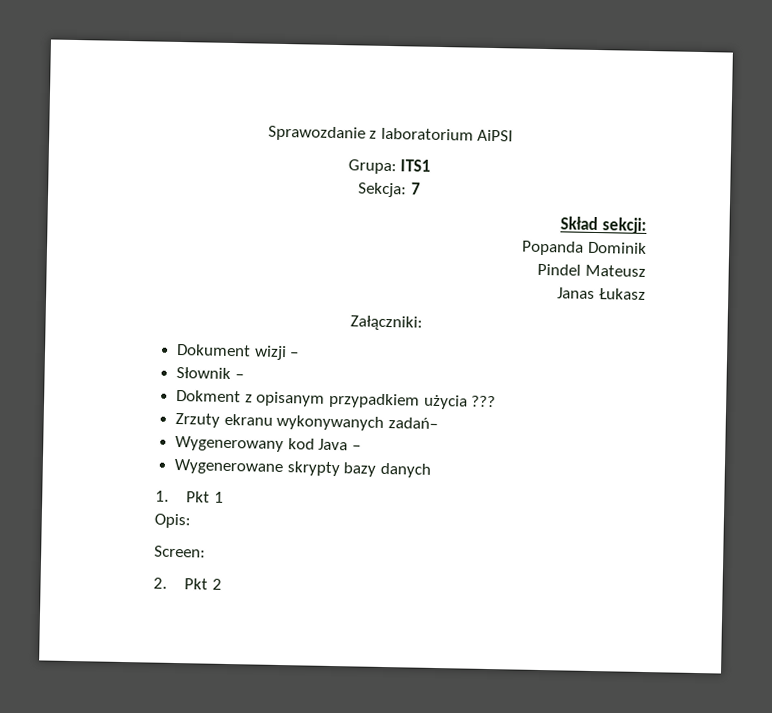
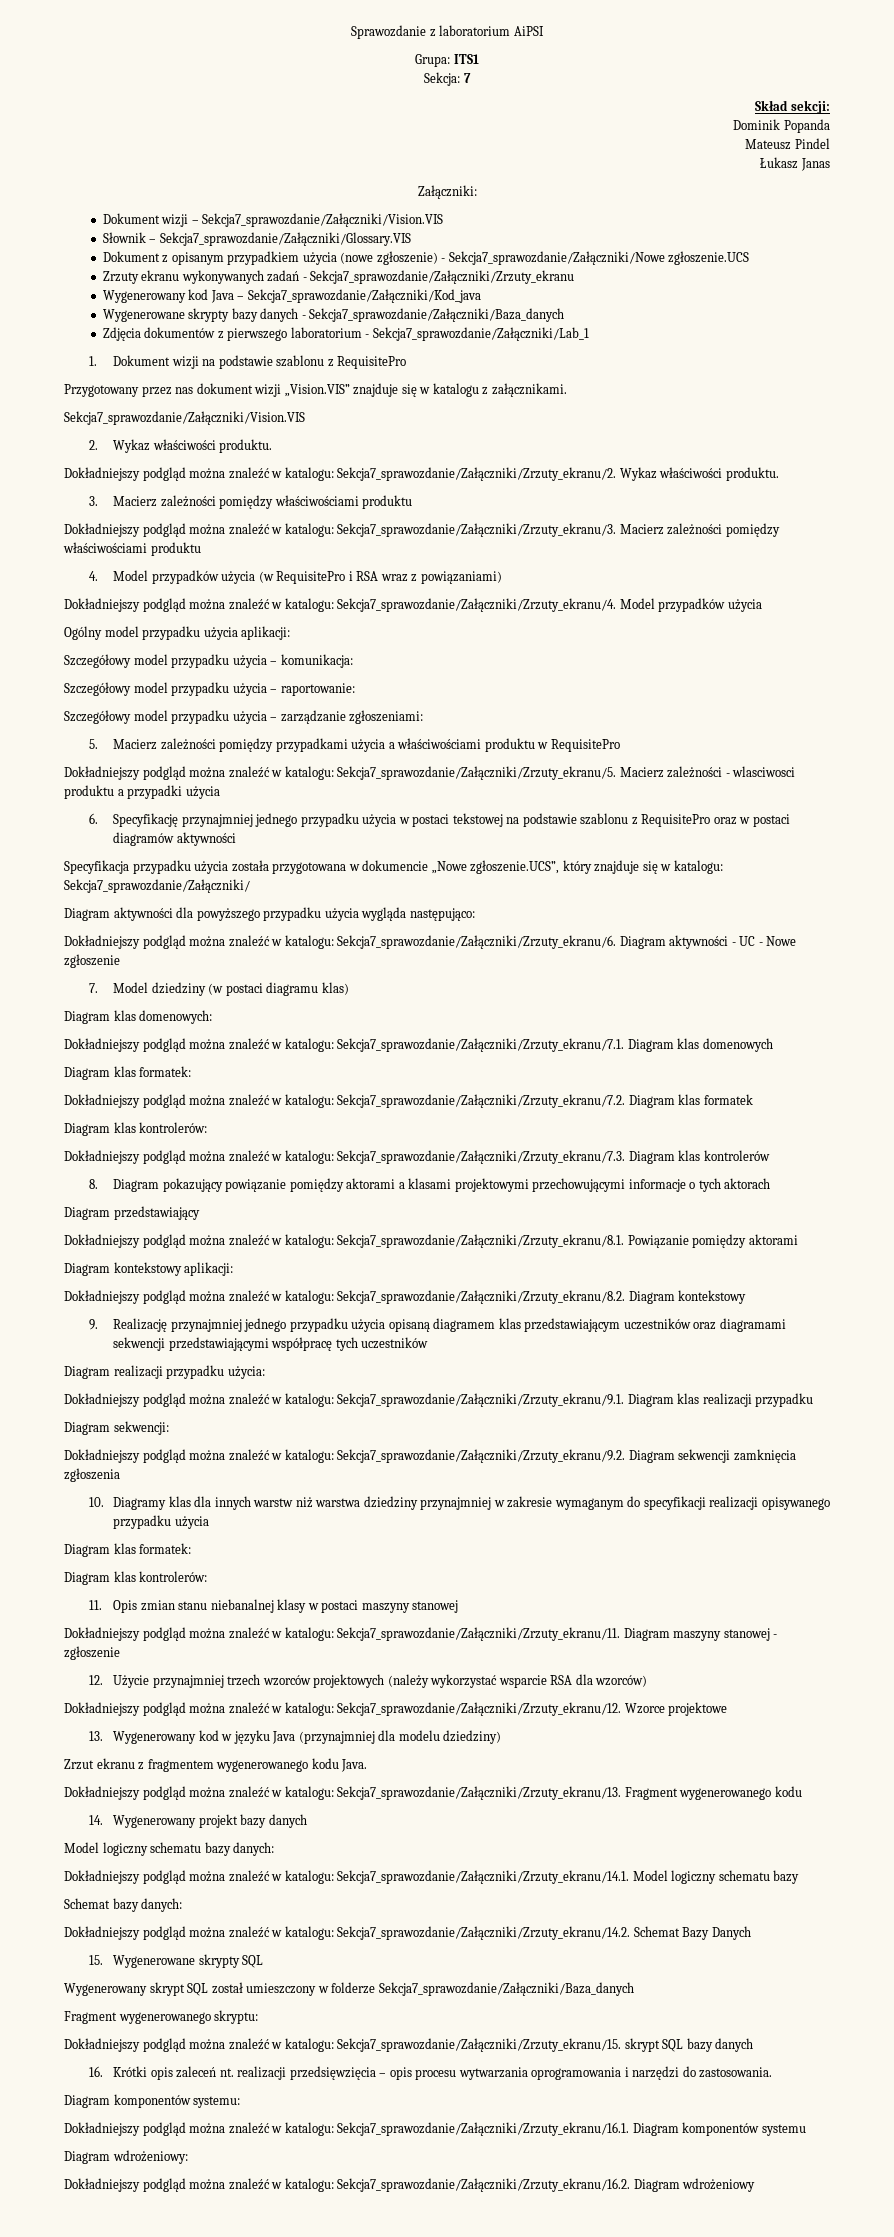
(647, 225) none -> [733,119,781,130] Dominik
[588,241,647,254] Dominik // -> [745,139,792,150] // Mateusz
[585,264,646,277] Mateusz // -> [760,157,799,169] // Łukasz
[599,288,646,300] Łukasz -> (830, 164) none
(300, 355) none -> [202,213,444,227] Sekcja7_sprawozdanie/Załączniki/Vision.VIS
[176,389,242,403] // Dokment -> [159,232,411,246] [102,251,160,262] Sekcja7_sprawozdanie/Załączniki/Glossary.VIS // Dokument
[471,395,497,408] ??? -> [340,251,750,265] (nowe zgłoszenie) - Sekcja7_sprawozdanie/Załączniki/Nowe zgłoszenie.UCS
[387,417,438,430] zadań– -> [267,270,575,284] zadań - Sekcja7_sprawozdanie/Załączniki/Zrzuty_ekranu
(361, 448) none -> [247,289,481,303] Sekcja7_sprawozdanie/Załączniki/Kod_java
[155,490,224,503] [154,513,192,529] [154,545,207,558] [153,577,222,590] // 1. Pkt 1 // Opis: // Screen: // 2. Pkt 2 -> [301,308,565,322] [102,327,589,341] [88,355,407,369] [64,383,567,397] [64,411,305,425] [88,439,273,453] [64,467,779,481] [88,495,413,509] [64,523,780,537] [63,542,201,556] [88,570,502,584] [64,598,762,612] [64,626,291,640] [64,654,353,668] [64,682,355,696] [64,710,424,724] [88,738,620,752] [64,766,796,780] [64,785,220,799] [88,813,790,827] [112,832,236,846] [64,860,723,874] [64,879,250,893] [64,907,475,921] [64,935,797,949] [64,954,120,968] [88,982,349,996] [64,1010,213,1024] [64,1038,773,1052] [64,1066,192,1080] [64,1094,753,1108] [64,1122,208,1136] [64,1150,770,1164] [88,1178,771,1192] [64,1206,200,1220] [64,1234,798,1248] [64,1262,234,1276] [64,1290,747,1304] [88,1318,786,1332] [112,1337,429,1351] [64,1365,265,1379] [64,1393,814,1407] [64,1421,169,1435] [64,1449,796,1463] [64,1468,120,1482] [88,1496,830,1510] [112,1515,209,1529] [64,1543,192,1557] [64,1571,208,1585] [88,1599,459,1613] [64,1627,778,1641] [64,1646,120,1660] [88,1674,648,1688] [64,1702,728,1716] [88,1730,502,1744] [64,1758,368,1772] [64,1786,802,1800] [88,1814,307,1828] [64,1842,275,1856] [64,1870,800,1884] [64,1898,183,1912] [64,1926,751,1940] [88,1954,264,1968] [64,1982,634,1996] [64,2010,259,2024] [64,2038,754,2052] [88,2066,773,2080] [64,2094,241,2108] [64,2122,806,2136] [64,2150,188,2164] [64,2178,756,2192] - Sekcja7_sprawozdanie/Załączniki/Baza_danych // Zdjęcia dokumentów z pierwszego laboratorium - Sekcja7_sprawozdanie/Załączniki/Lab_1 // 1. Dokument wizji na podstawie szablonu z RequisitePro // Przygotowany przez nas dokument wizji „Vision.VIS” znajduje się w katalogu z załącznikami. // Sekcja7_sprawozdanie/Załączniki/Vision.VIS // 2. Wykaz właściwości produktu. // Dokładniejszy podgląd można znaleźć w katalogu: Sekcja7_sprawozdanie/Załączniki/Zrzuty_ekranu/2. Wykaz właściwości produktu. // 3. Macierz zależności pomiędzy właściwościami produktu // Dokładniejszy podgląd można znaleźć w katalogu: Sekcja7_sprawozdanie/Załączniki/Zrzuty_ekranu/3. Macierz zależności pomiędzy właściwościami produktu // 4. Model przypadków użycia (w RequisitePro i RSA wraz z powiązaniami) // Dokładniejszy podgląd można znaleźć w katalogu: Sekcja7_sprawozdanie/Załączniki/Zrzuty_ekranu/4. Model przypadków użycia // Ogólny model przypadku użycia aplikacji: // Szczegółowy model przypadku użycia – komunikacja: // Szczegółowy model przypadku użycia – raportowanie: // Szczegółowy model przypadku użycia – zarządzanie zgłoszeniami: // 5. Macierz zależności pomiędzy przypadkami użycia a właściwościami produktu w RequisitePro // Dokładniejszy podgląd można znaleźć w katalogu: Sekcja7_sprawozdanie/Załączniki/Zrzuty_ekranu/5. Macierz zależności - wlasciwosci produktu a przypadki użycia // 6. Specyfikację przynajmniej jednego przypadku użycia w postaci tekstowej na podstawie szablonu z RequisitePro oraz w postaci diagramów aktywności // Specyfikacja przypadku użycia została przygotowana w dokumencie „Nowe zgłoszenie.UCS”, który znajduje się w katalogu: Sekcja7_sprawozdanie/Załączniki/ // Diagram aktywności dla powyższego przypadku użycia wygląda następująco: // Dokładniejszy podgląd można znaleźć w katalogu: Sekcja7_sprawozdanie/Załączniki/Zrzuty_ekranu/6. Diagram aktywności - UC - Nowe zgłoszenie // 7. Model dziedziny (w postaci diagramu klas) // Diagram klas domenowych: // Dokładniejszy podgląd można znaleźć w katalogu: Sekcja7_sprawozdanie/Załączniki/Zrzuty_ekranu/7.1. Diagram klas domenowych // Diagram klas formatek: // Dokładniejszy podgląd można znaleźć w katalogu: Sekcja7_sprawozdanie/Załączniki/Zrzuty_ekranu/7.2. Diagram klas formatek // Diagram klas kontrolerów: // Dokładniejszy podgląd można znaleźć w katalogu: Sekcja7_sprawozdanie/Załączniki/Zrzuty_ekranu/7.3. Diagram klas kontrolerów // 8. Diagram pokazujący powiązanie pomiędzy aktorami a klasami projektowymi przechowującymi informacje o tych aktorach // Diagram przedstawiający // Dokładniejszy podgląd można znaleźć w katalogu: Sekcja7_sprawozdanie/Załączniki/Zrzuty_ekranu/8.1. Powiązanie pomiędzy aktorami // Diagram kontekstowy aplikacji: // Dokładniejszy podgląd można znaleźć w katalogu: Sekcja7_sprawozdanie/Załączniki/Zrzuty_ekranu/8.2. Diagram kontekstowy // 9. Realizację przynajmniej jednego przypadku użycia opisaną diagramem klas przedstawiającym uczestników oraz diagramami sekwencji przedstawiającymi współpracę tych uczestników // Diagram realizacji przypadku użycia: // Dokładniejszy podgląd można znaleźć w katalogu: Sekcja7_sprawozdanie/Załączniki/Zrzuty_ekranu/9.1. Diagram klas realizacji przypadku // Diagram sekwencji: // Dokładniejszy podgląd można znaleźć w katalogu: Sekcja7_sprawozdanie/Załączniki/Zrzuty_ekranu/9.2. Diagram sekwencji zamknięcia zgłoszenia // 10. Diagramy klas dla innych warstw niż warstwa dziedziny przynajmniej w zakresie wymaganym do specyfikacji realizacji opisywanego przypadku użycia // Diagram klas formatek: // Diagram klas kontrolerów: // 11. Opis zmian stanu niebanalnej klasy w postaci maszyny stanowej // Dokładniejszy podgląd można znaleźć w katalogu: Sekcja7_sprawozdanie/Załączniki/Zrzuty_ekranu/11. Diagram maszyny stanowej - zgłoszenie // 12. Użycie przynajmniej trzech wzorców projektowych (należy wykorzystać wsparcie RSA dla wzorców) // Dokładniejszy podgląd można znaleźć w katalogu: Sekcja7_sprawozdanie/Załączniki/Zrzuty_ekranu/12. Wzorce projektowe // 13. Wygenerowany kod w języku Java (przynajmniej dla modelu dziedziny) // Zrzut ekranu z fragmentem wygenerowanego kodu Java. // Dokładniejszy podgląd można znaleźć w katalogu: Sekcja7_sprawozdanie/Załączniki/Zrzuty_ekranu/13. Fragment wygenerowanego kodu // 14. Wygenerowany projekt bazy danych // Model logiczny schematu bazy danych: // Dokładniejszy podgląd można znaleźć w katalogu: Sekcja7_sprawozdanie/Załączniki/Zrzuty_ekranu/14.1. Model logiczny schematu bazy // Schemat bazy danych: // Dokładniejszy podgląd można znaleźć w katalogu: Sekcja7_sprawozdanie/Załączniki/Zrzuty_ekranu/14.2. Schemat Bazy Danych // 15. Wygenerowane skrypty SQL // Wygenerowany skrypt SQL został umieszczony w folderze Sekcja7_sprawozdanie/Załączniki/Baza_danych // Fragment wygenerowanego skryptu: // Dokładniejszy podgląd można znaleźć w katalogu: Sekcja7_sprawozdanie/Załączniki/Zrzuty_ekranu/15. skrypt SQL bazy danych // 16. Krótki opis zaleceń nt. realizacji przedsięwzięcia – opis procesu wytwarzania oprogramowania i narzędzi do zastosowania. // Diagram komponentów systemu: // Dokładniejszy podgląd można znaleźć w katalogu: Sekcja7_sprawozdanie/Załączniki/Zrzuty_ekranu/16.1. Diagram komponentów systemu // Diagram wdrożeniowy: // Dokładniejszy podgląd można znaleźć w katalogu: Sekcja7_sprawozdanie/Załączniki/Zrzuty_ekranu/16.2. Diagram wdrożeniowy

